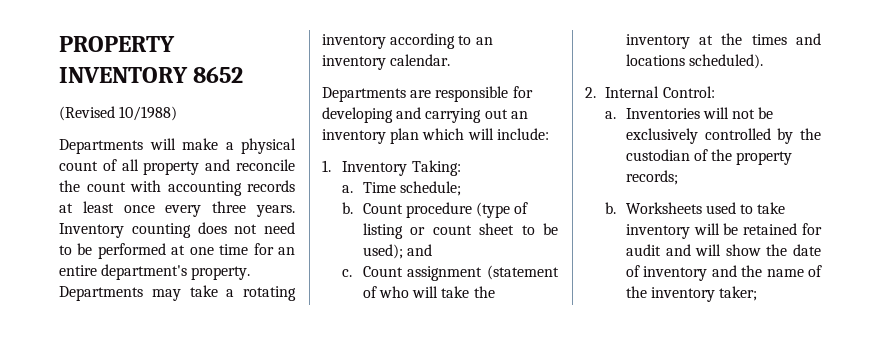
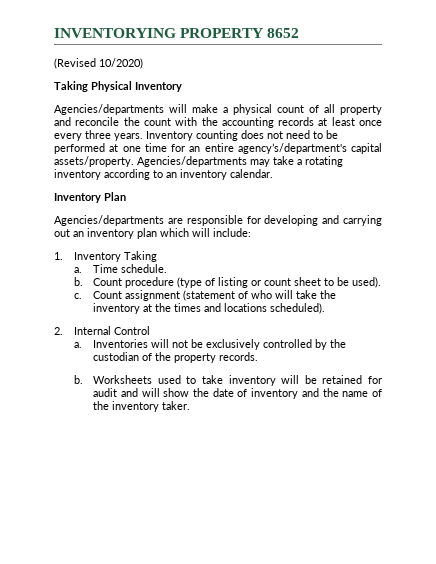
[59,36,175,52] [59,67,188,83] PROPERTY INVENTORY -> [54,28,264,38] INVENTORYING PROPERTY
[119,106,178,121] [59,139,143,154] 10/1988) // Departments -> [99,58,143,69] [54,81,182,92] [54,104,164,115] 10/2020) // Taking Physical Inventory // Agencies/departments
(161, 186) none -> [201,117,218,126] the
[101,264,251,280] [59,286,143,301] department's property. Departments -> [237,143,382,154] [54,156,247,167] agency’s/department's capital assets/property. Agencies/departments
[322,87,406,102] Departments -> [54,192,126,203] [54,215,164,226] Inventory Plan // Agencies/departments
[411,160,461,176] Taking: -> [123,251,157,262] Taking
[400,181,462,196] schedule; -> [121,264,168,273] schedule.
[362,244,433,259] used); and -> [352,277,382,288] used).
[662,86,715,98] Control: -> [113,326,150,335] Control
[625,170,678,185] records; -> [219,352,259,361] records.
[719,286,758,301] taker; -> [162,401,191,410] taker.

